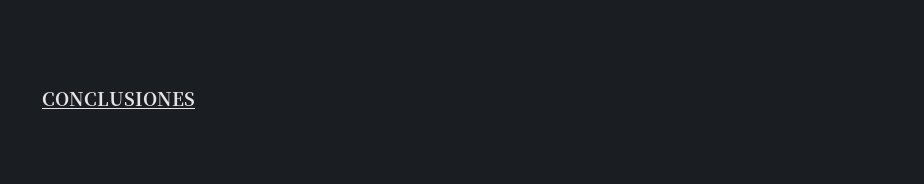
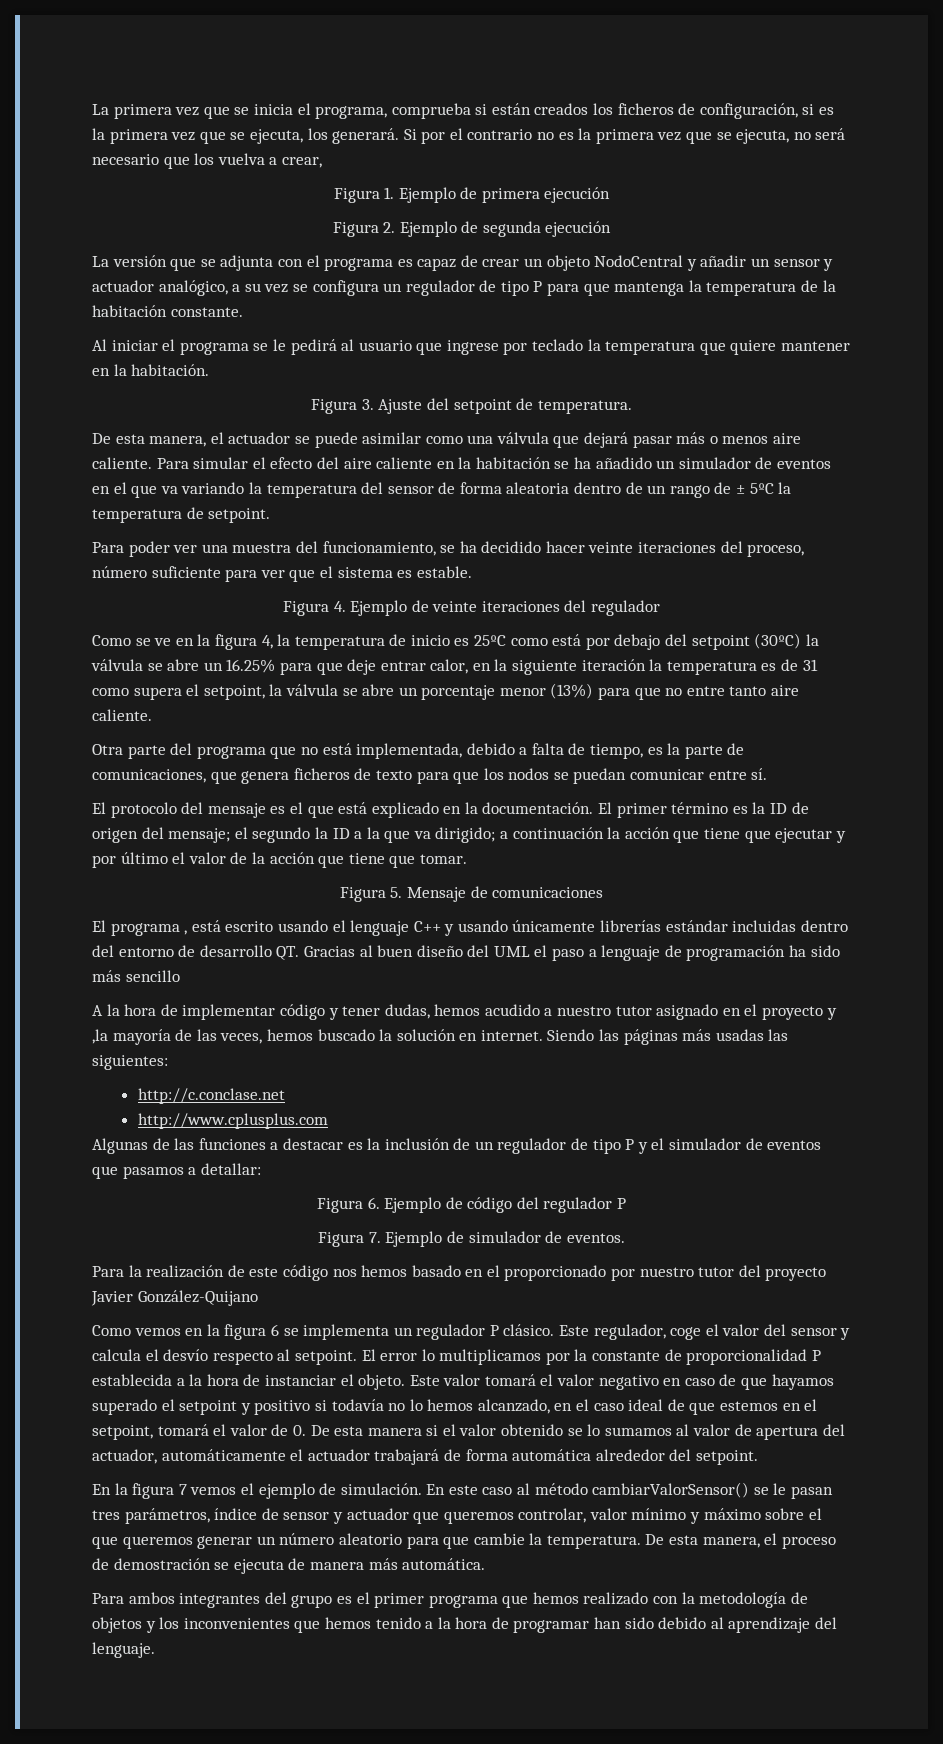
[42,92,195,106] CONCLUSIONES -> [92,103,835,119] [92,128,846,144] [92,153,322,169] [333,187,611,203] [332,221,612,237] [92,255,834,271] [92,280,836,296] [92,305,243,317] [92,339,851,355] [92,364,210,376] [311,398,632,414] [92,432,802,448] [92,457,832,469] [92,482,792,498] [92,507,271,523] [92,541,805,557] [92,566,472,582] [282,600,661,616] [92,633,819,650] [91,659,818,675] [92,683,800,700] [92,709,152,721] [92,743,745,759] [92,768,768,784] [92,802,809,818] [92,827,846,843] [92,852,467,868] [339,886,604,902] [92,920,848,936] [92,945,840,961] [92,970,180,982] [92,1004,837,1020] [92,1029,789,1045] [92,1055,168,1070] [137,1088,285,1104] [137,1113,328,1129] [92,1138,822,1154] [92,1163,261,1179] [316,1197,627,1213] [318,1231,625,1247] [92,1265,827,1281] [91,1290,258,1306] [92,1324,851,1340] [92,1349,821,1365] [92,1374,834,1390] [92,1399,818,1415] [92,1424,845,1440] [92,1449,758,1465] [92,1482,834,1499] [92,1508,822,1524] [92,1533,836,1549] [92,1558,486,1574] [92,1592,808,1608] [92,1617,838,1633] [92,1642,155,1658] La primera vez que se inicia el programa, comprueba si están creados los ficheros de configuración, si es la primera vez que se ejecuta, los generará. Si por el contrario no es la primera vez que se ejecuta, no será necesario que los vuelva a crear, // Figura 1. Ejemplo de primera ejecución // Figura 2. Ejemplo de segunda ejecución // La versión que se adjunta con el programa es capaz de crear un objeto NodoCentral y añadir un sensor y actuador analógico, a su vez se configura un regulador de tipo P para que mantenga la temperatura de la habitación constante. // Al iniciar el programa se le pedirá al usuario que ingrese por teclado la temperatura que quiere mantener en la habitación. // Figura 3. Ajuste del setpoint de temperatura. // De esta manera, el actuador se puede asimilar como una válvula que dejará pasar más o menos aire caliente. Para simular el efecto del aire caliente en la habitación se ha añadido un simulador de eventos en el que va variando la temperatura del sensor de forma aleatoria dentro de un rango de ± 5ºC la temperatura de setpoint. // Para poder ver una muestra del funcionamiento, se ha decidido hacer veinte iteraciones del proceso, número suficiente para ver que el sistema es estable. // Figura 4. Ejemplo de veinte iteraciones del regulador // Como se ve en la figura 4, la temperatura de inicio es 25ºC como está por debajo del setpoint (30ºC) la válvula se abre un 16.25% para que deje entrar calor, en la siguiente iteración la temperatura es de 31 como supera el setpoint, la válvula se abre un porcentaje menor (13%) para que no entre tanto aire caliente. // Otra parte del programa que no está implementada, debido a falta de tiempo, es la parte de comunicaciones, que genera ficheros de texto para que los nodos se puedan comunicar entre sí. // El protocolo del mensaje es el que está explicado en la documentación. El primer término es la ID de origen del mensaje; el segundo la ID a la que va dirigido; a continuación la acción que tiene que ejecutar y por último el valor de la acción que tiene que tomar. // Figura 5. Mensaje de comunicaciones // El programa , está escrito usando el lenguaje C++ y usando únicamente librerías estándar incluidas dentro del entorno de desarrollo QT. Gracias al buen diseño del UML el paso a lenguaje de programación ha sido más sencillo // A la hora de implementar código y tener dudas, hemos acudido a nuestro tutor asignado en el proyecto y ,la mayoría de las veces, hemos buscado la solución en internet. Siendo las páginas más usadas las siguientes: // http://c.conclase.net // http://www.cplusplus.com // Algunas de las funciones a destacar es la inclusión de un regulador de tipo P y el simulador de eventos que pasamos a detallar: // Figura 6. Ejemplo de código del regulador P // Figura 7. Ejemplo de simulador de eventos. // Para la realización de este código nos hemos basado en el proporcionado por nuestro tutor del proyecto Javier González-Quijano // Como vemos en la figura 6 se implementa un regulador P clásico. Este regulador, coge el valor del sensor y calcula el desvío respecto al setpoint. El error lo multiplicamos por la constante de proporcionalidad P establecida a la hora de instanciar el objeto. Este valor tomará el valor negativo en caso de que hayamos superado el setpoint y positivo si todavía no lo hemos alcanzado, en el caso ideal de que estemos en el setpoint, tomará el valor de 0. De esta manera si el valor obtenido se lo sumamos al valor de apertura del actuador, automáticamente el actuador trabajará de forma automática alrededor del setpoint. // En la figura 7 vemos el ejemplo de simulación. En este caso al método cambiarValorSensor() se le pasan tres parámetros, índice de sensor y actuador que queremos controlar, valor mínimo y máximo sobre el que queremos generar un número aleatorio para que cambie la temperatura. De esta manera, el proceso de demostración se ejecuta de manera más automática. // Para ambos integrantes del grupo es el primer programa que hemos realizado con la metodología de objetos y los inconvenientes que hemos tenido a la hora de programar han sido debido al aprendizaje del lenguaje.

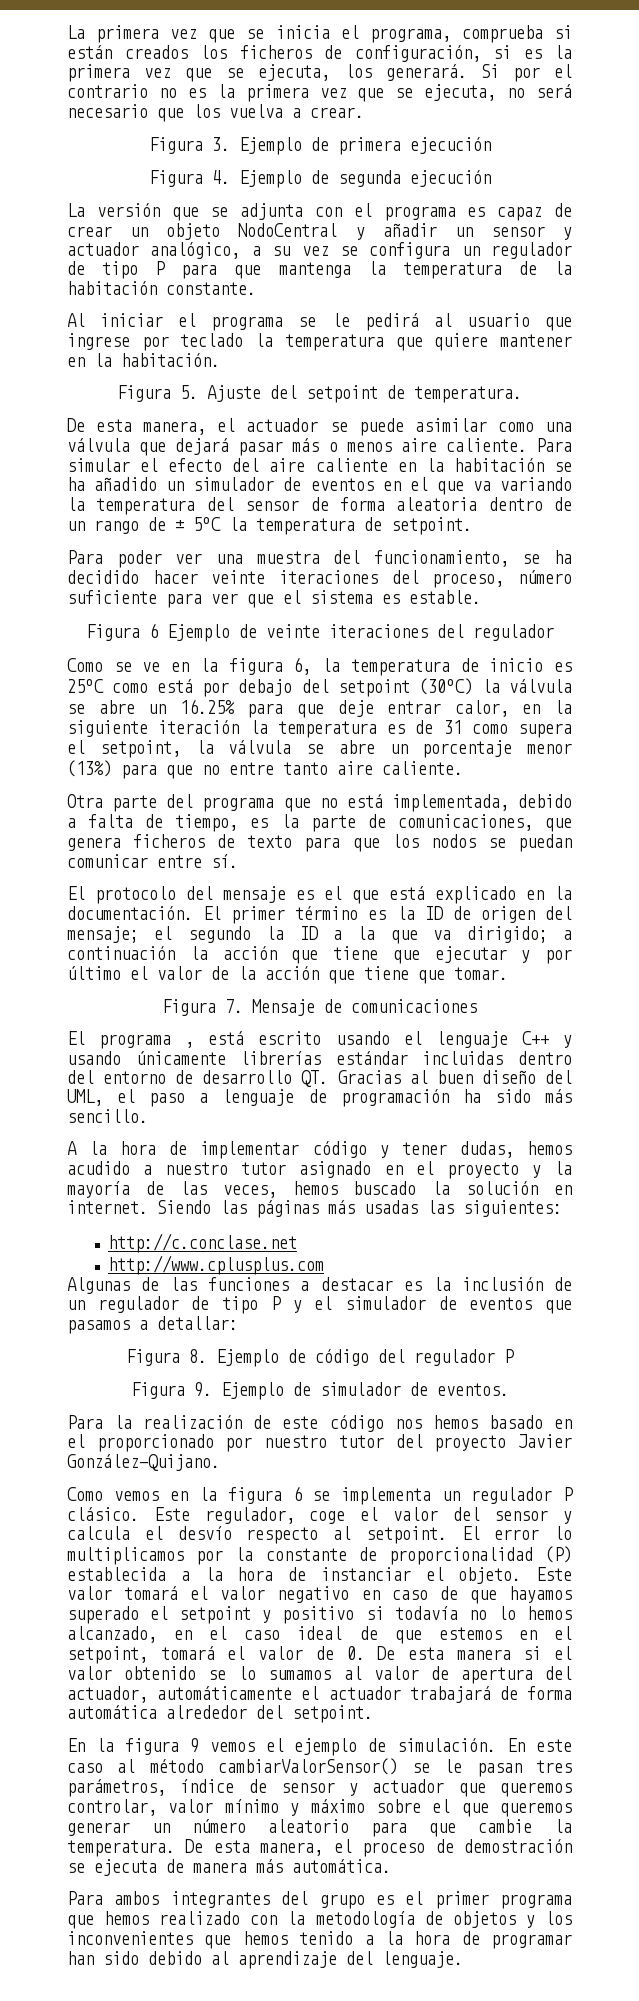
[281,157,322,168] [333,187,395,203] crear, // Figura 1. -> [310,107,364,118] [148,137,230,154] crear. // Figura 3.
[383,222,396,233] 2. -> [211,170,230,184] 4.
[361,399,374,410] 3. -> [180,385,198,399] 5.
[333,601,346,612] 4. -> [148,623,158,638] 6
[261,635,273,649] 4, -> [293,657,312,675] 6,
[390,887,403,898] 5. -> [225,999,243,1013] 7.
[493,946,530,957] UML -> [67,1089,103,1106] UML,
[125,970,180,982] sencillo -> [67,1109,148,1123] sencillo.
[92,1029,108,1044] ,la -> [553,1161,572,1175] la
[367,1197,380,1209] 6. -> [189,1349,207,1363] 8.
[368,1232,381,1243] 7. -> [193,1382,212,1397] 9.
[137,1290,258,1306] González-Quijano -> [67,1454,220,1471] González-Quijano.
[811,1350,821,1361] P -> [545,1546,572,1563] (P)
[178,1484,187,1495] 7 -> [189,1738,199,1753] 9

